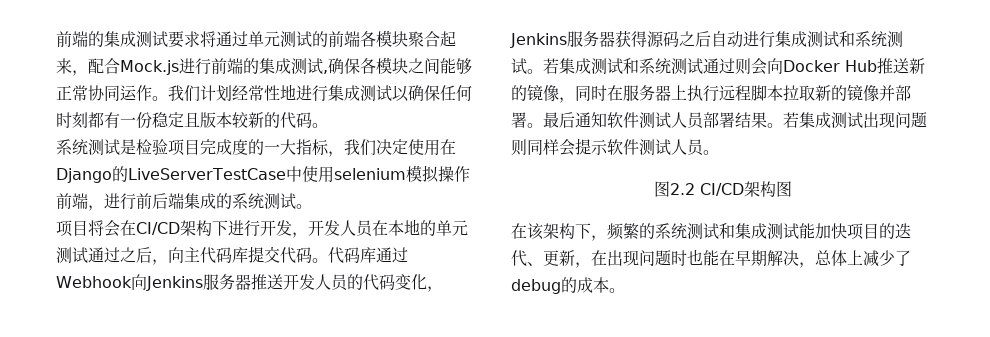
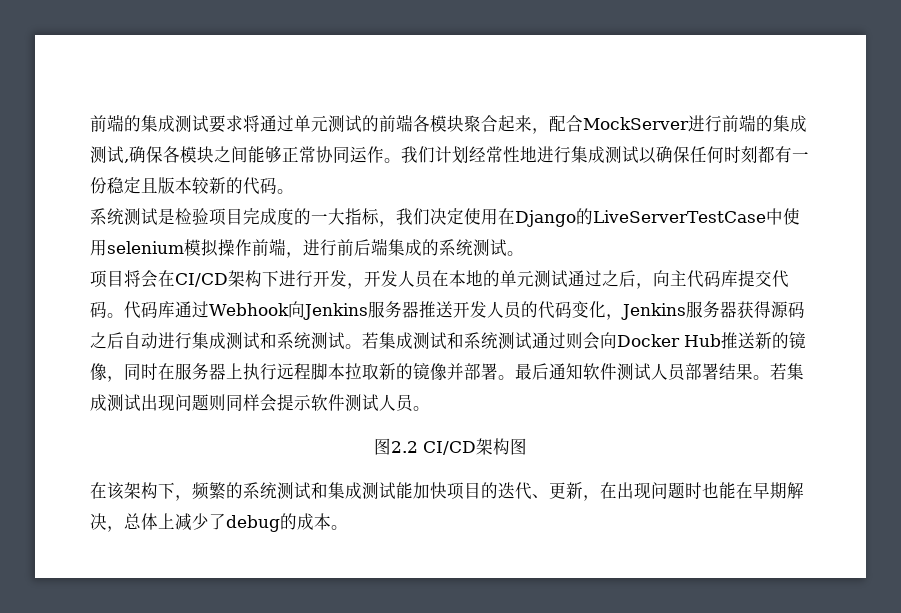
[120,60,179,75] Mock.js -> [583,117,689,130] MockServer

